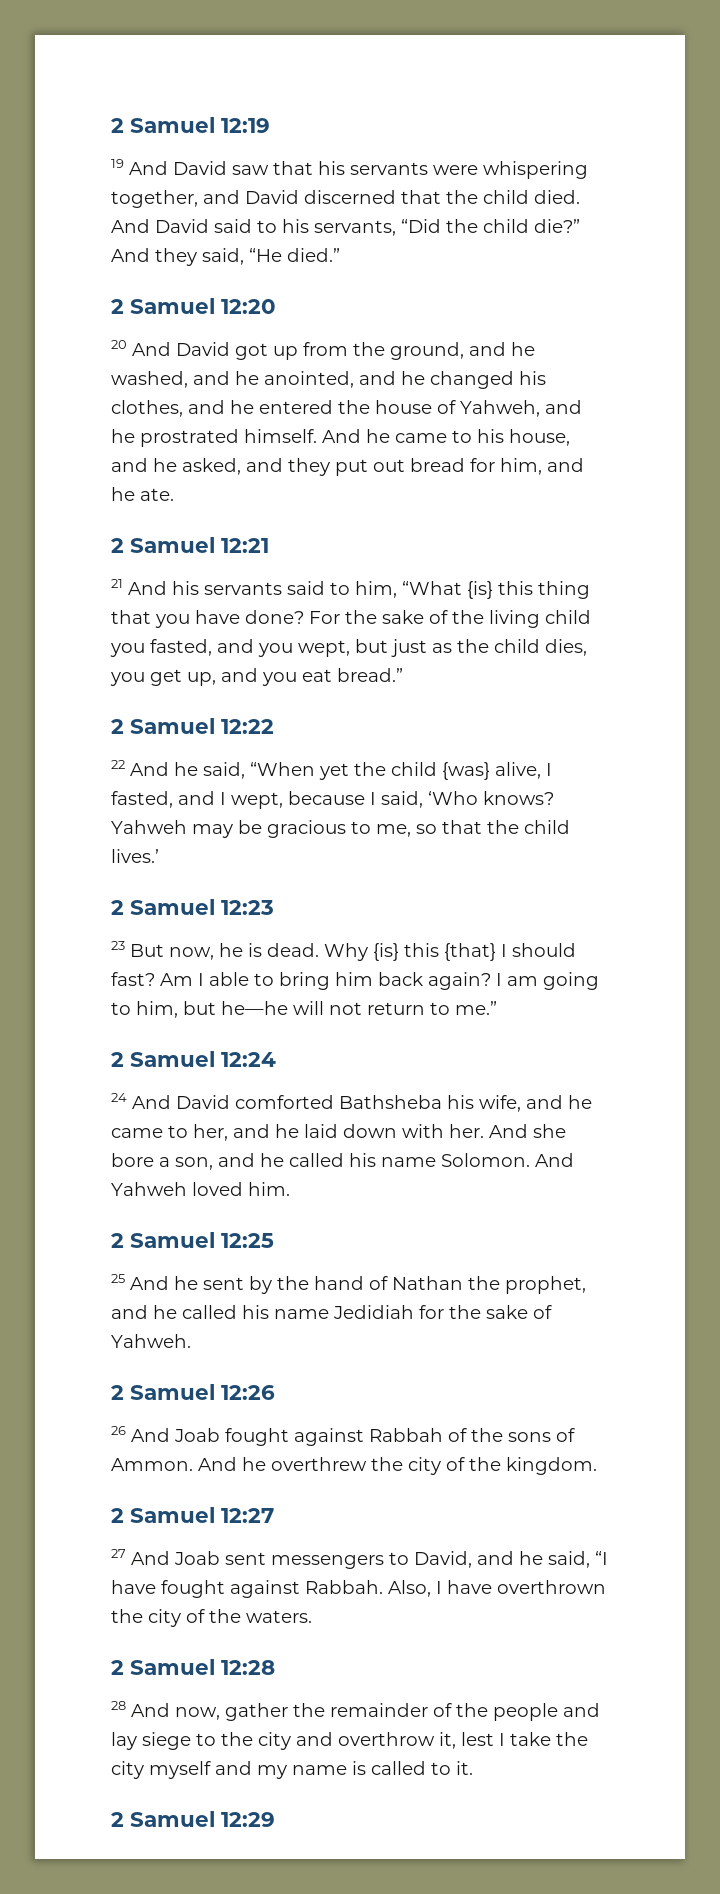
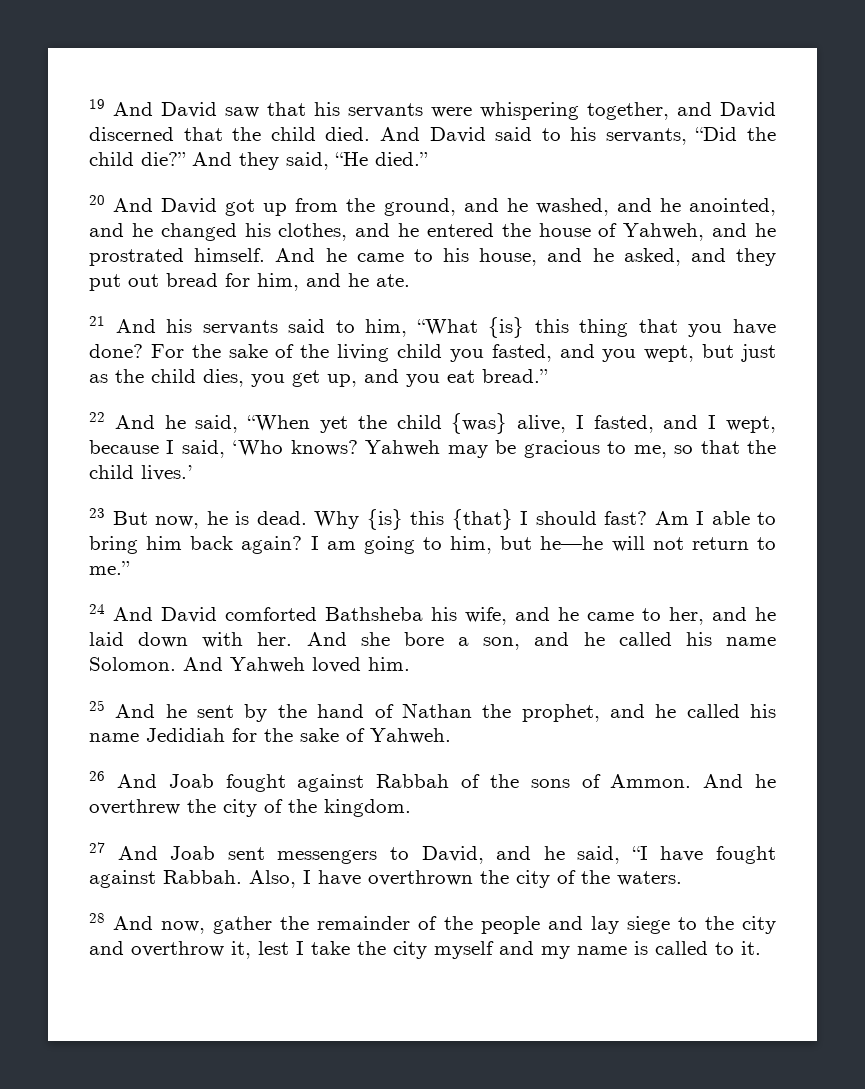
[111,117,270,133] 2 Samuel 12:19 // -> (89, 104) none
[111,298,276,314] // 2 Samuel 12:20 -> (428, 159) none
[111,537,269,553] // 2 Samuel 12:21 -> (410, 280) none
[111,718,274,734] // 2 Samuel 12:22 -> (548, 376) none
[111,899,274,915] // 2 Samuel 12:23 -> (193, 473) none
[111,1051,276,1067] // 2 Samuel 12:24 -> (130, 568) none
[111,1232,274,1248] // 2 Samuel 12:25 -> (410, 664) none
[111,1384,275,1400] // 2 Samuel 12:26 -> (451, 736) none
[111,1507,274,1523] // 2 Samuel 12:27 -> (411, 808) none
[111,1659,275,1675] // 2 Samuel 12:28 -> (682, 878) none
[111,1811,275,1827] // 2 Samuel 12:29 -> (761, 948) none

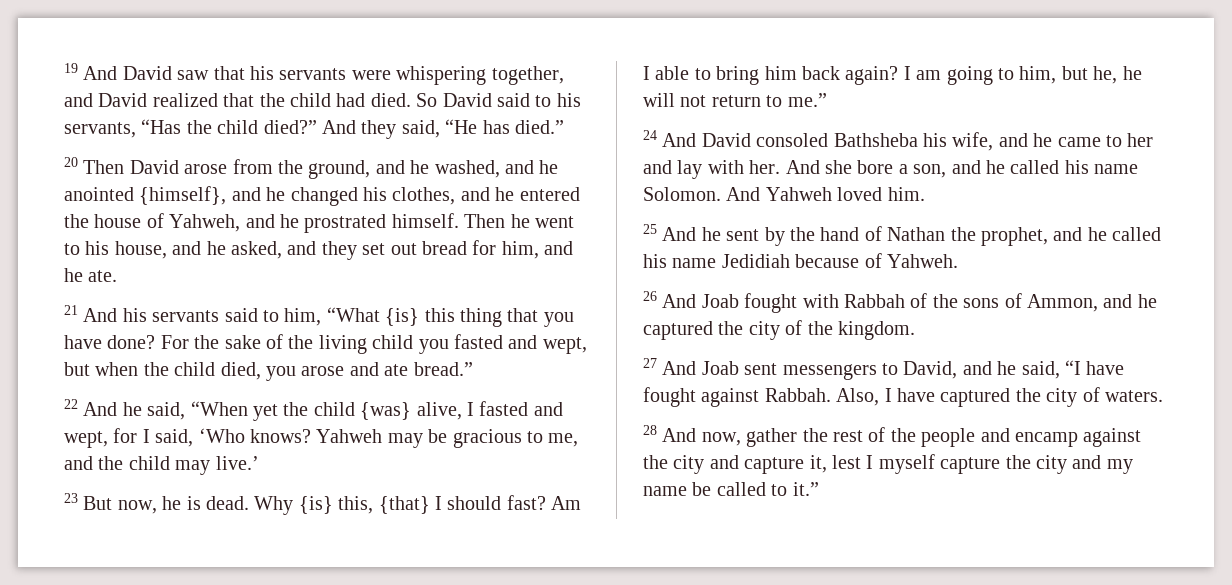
[89,127,420,141] discerned that the child died. And -> [152,93,438,107] realized that the child had died. So
[695,127,776,141] [89,152,186,166] “Did the child die?” -> [141,119,317,134] “Has the child died?”
(368, 159) none -> [482,120,510,134] has
[113,198,288,216] And David got up -> [83,160,228,174] Then David arose
[689,198,777,216] anointed, -> [64,186,227,205] anointed {himself},
[275,248,404,262] And he came -> [464,214,574,228] Then he went
[89,274,121,291] put -> [362,243,386,255] set
[491,344,776,362] [89,369,475,387] fasted, and you wept, but just as the child dies, you get up, and you eat -> [454,334,587,354] [64,362,409,381] fasted and wept, but when the child died, you arose and ate
[593,415,777,433] [89,440,159,454] fasted, and I wept, because -> [479,401,563,416] [64,428,138,448] fasted and wept, for
[674,440,776,454] [89,465,193,481] so that the child lives.’ -> [64,456,259,475] and the child may live.’
[410,511,444,525] this -> [338,496,374,514] this,
[540,536,604,550] he—he -> [1093,66,1142,84] he, he
[225,607,317,621] comforted -> [756,133,829,147] consoled
[669,607,776,625] [89,632,189,648] her, and he laid down -> [1127,133,1154,147] [643,160,703,179] her and lay
[232,728,339,742] for the sake -> [795,254,860,268] because
[297,774,365,792] against -> [802,294,839,308] with
[610,774,776,788] [89,799,180,815] Ammon. And he overthrew -> [1027,294,1157,312] [643,321,713,340] Ammon, and he captured
[368,870,610,888] overthrown the city of the -> [940,387,1100,407] captured the city of
[317,916,411,930] remainder -> [833,430,863,442] rest
[590,916,776,934] [89,941,224,957] lay siege to the city and overthrow -> [1015,428,1142,447] [643,455,805,474] encamp against the city and capture
[311,941,494,959] take the city myself -> [878,454,1067,474] myself capture the city
[634,941,648,955] is -> [692,482,712,496] be
[741,941,761,955] it. -> [792,482,819,496] it.”

